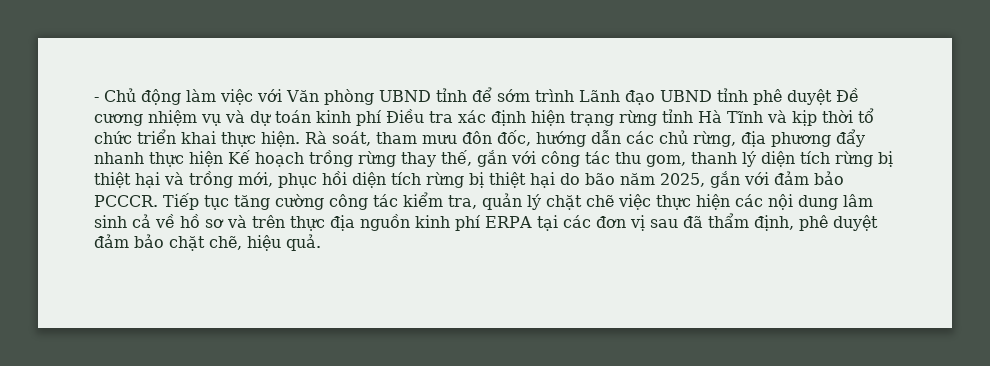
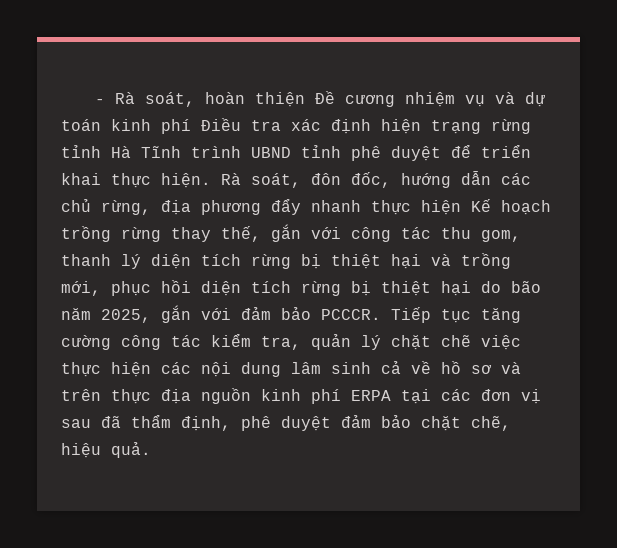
[104,87,832,105] Chủ động làm việc với Văn phòng UBND tỉnh để sớm trình Lãnh đạo UBND tỉnh phê duyệt -> [114,92,305,107] Rà soát, hoàn thiện
[767,108,874,126] [94,131,132,144] và kịp thời tổ chức -> [191,145,471,161] trình UBND tỉnh phê duyệt để
[376,132,457,144] tham mưu -> (301, 180) none

